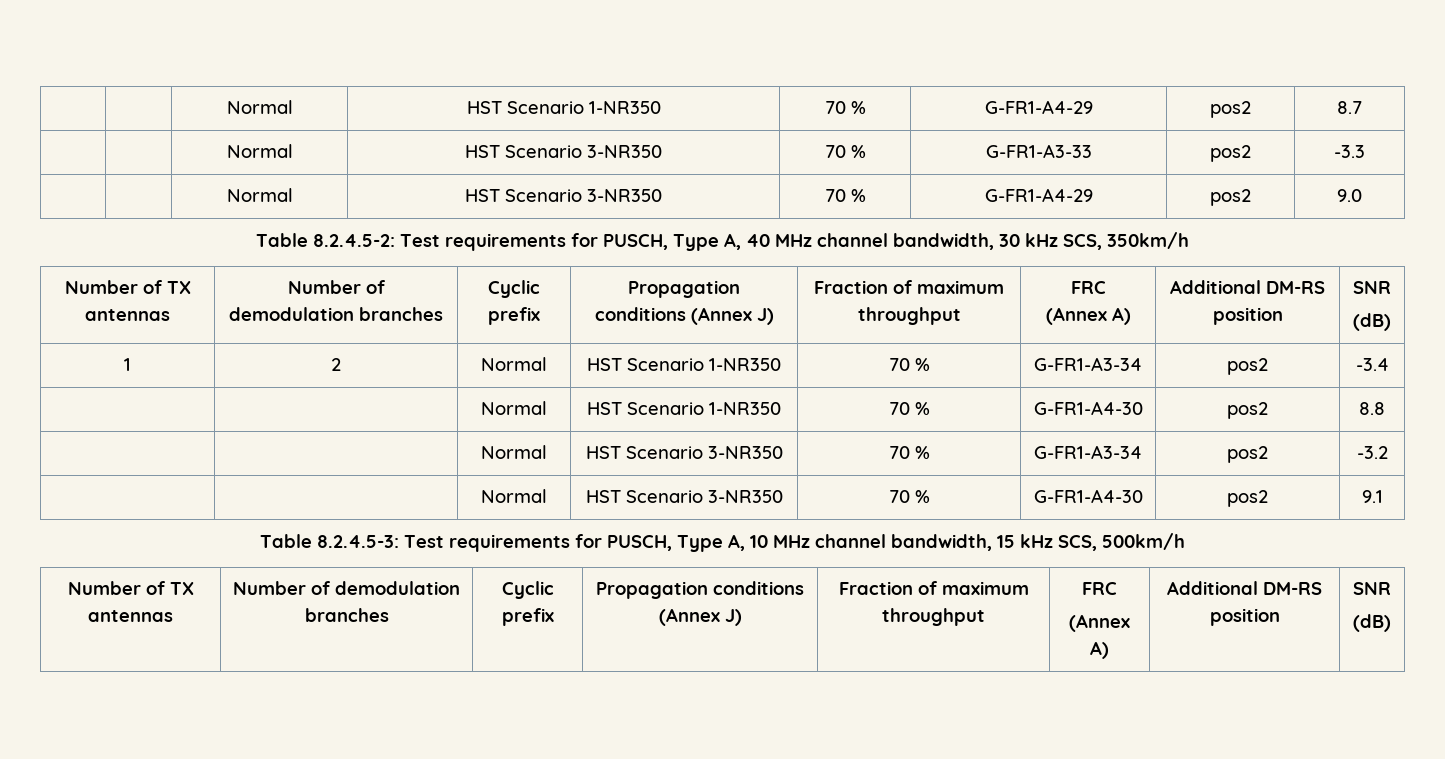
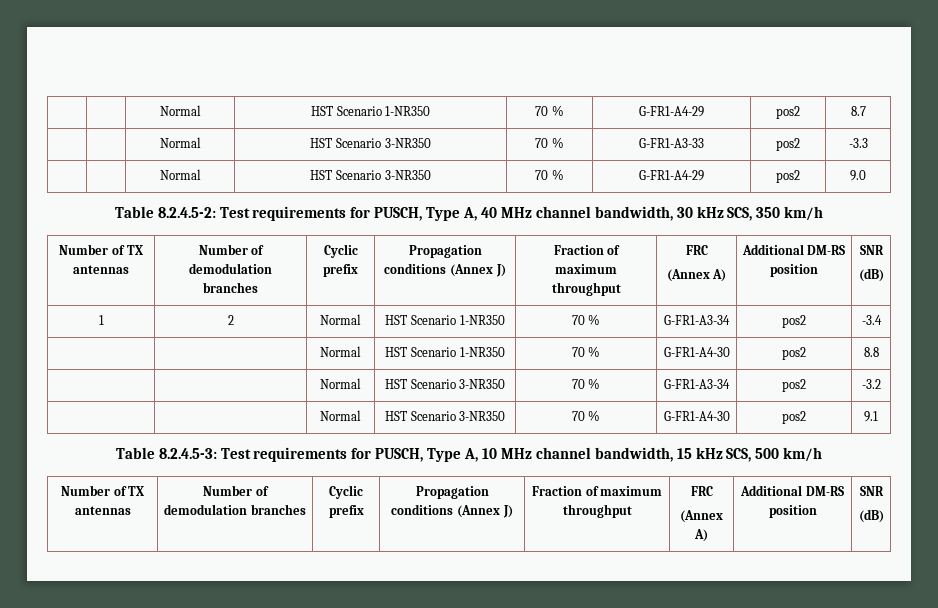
[1107,232,1189,249] 350km/h -> [756,206,824,221] 350 km/h
[1102,533,1185,550] 500km/h -> [755,447,823,462] 500 km/h

